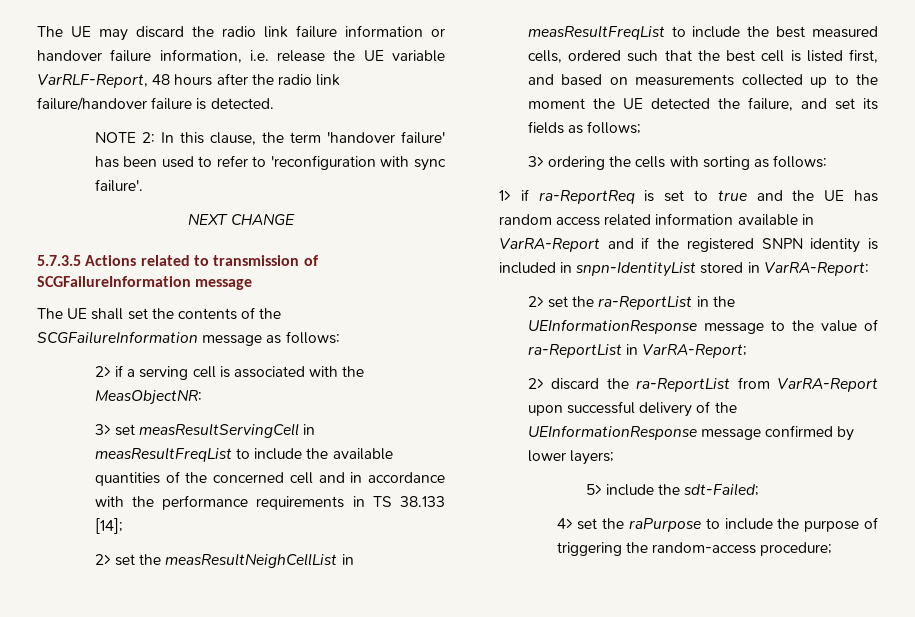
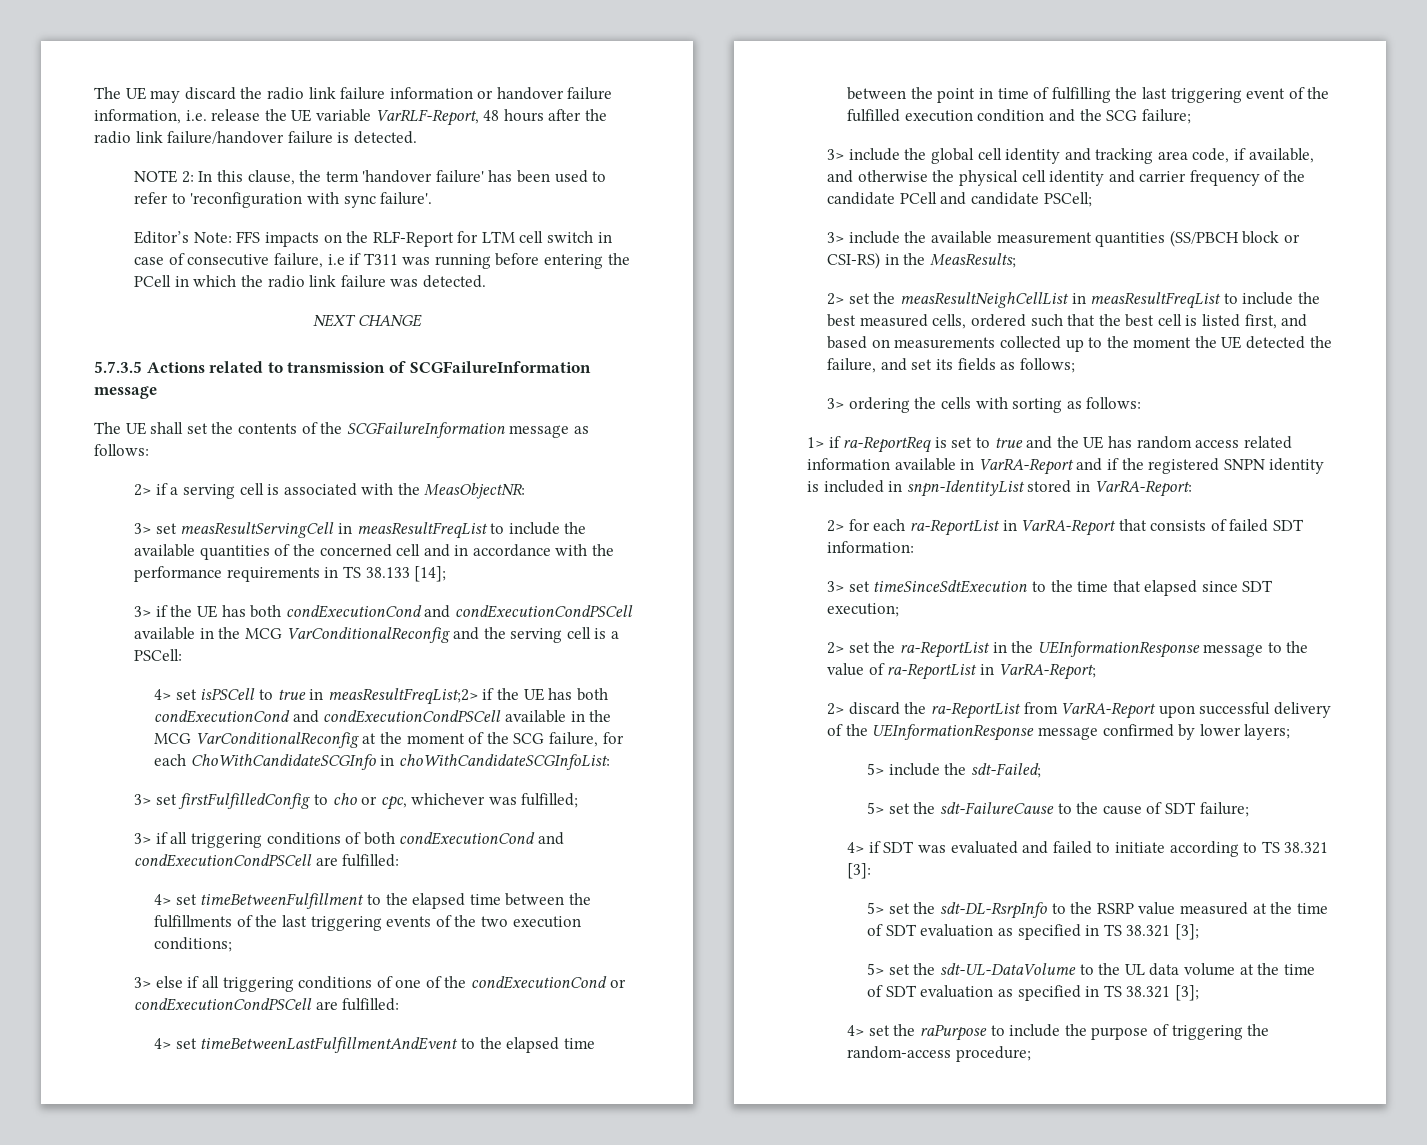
(143, 185) none -> [134,231,612,247] [134,253,630,269] [134,275,486,288] // Editor’s Note: FFS impacts on the RLF-Report for LTM cell switch in case of consecutive failure, i.e if T311 was running before entering the PCell in which the radio link failure was detected.
(123, 526) none -> [134,605,633,618] [134,627,620,643] [134,649,183,661] [154,688,608,705] [154,710,612,723] [154,732,624,748] [154,754,610,770] [134,793,579,810] [134,832,564,848] [134,854,400,867] [154,893,591,909] [154,915,581,931] [154,937,233,952] [134,976,626,992] [134,998,400,1011] [154,1037,595,1053] [847,87,1330,103] [847,109,1191,124] [827,148,1314,164] [827,170,1306,186] [827,192,1092,207] [827,230,1300,247] [827,252,1016,269] // 3> if the UE has both condExecutionCond and condExecutionCondPSCell available in the MCG VarConditionalReconfig and the serving cell is a PSCell: // 4> set isPSCell to true in measResultFreqList;2> if the UE has both condExecutionCond and condExecutionCondPSCell available in the MCG VarConditionalReconfig at the moment of the SCG failure, for each ChoWithCandidateSCGInfo in choWithCandidateSCGInfoList: // 3> set firstFulfilledConfig to cho or cpc, whichever was fulfilled; // 3> if all triggering conditions of both condExecutionCond and condExecutionCondPSCell are fulfilled: // 4> set timeBetweenFulfillment to the elapsed time between the fulfillments of the last triggering events of the two execution conditions; // 3> else if all triggering conditions of one of the condExecutionCond or condExecutionCondPSCell are fulfilled: // 4> set timeBetweenLastFulfillmentAndEvent to the elapsed time between the point in time of fulfilling the last triggering event of the fulfilled execution condition and the SCG failure; // 3> include the global cell identity and tracking area code, if available, and otherwise the physical cell identity and carrier frequency of the candidate PCell and candidate PSCell; // 3> include the available measurement quantities (SS/PBCH block or CSI-RS) in the MeasResults;
(869, 269) none -> [827,519,1305,536] [827,541,915,553] [827,580,1274,596] [827,603,900,617] // 2> for each ra-ReportList in VarRA-Report that consists of failed SDT information: // 3> set timeSinceSdtExecution to the time that elapsed since SDT execution;
(760, 489) none -> [867,802,1249,817] [847,841,1329,857] [847,863,872,879] [867,902,1328,919] [867,924,1199,940] [867,963,1315,976] [867,985,1199,1001] // 5> set the sdt-FailureCause to the cause of SDT failure; // 4> if SDT was evaluated and failed to initiate according to TS 38.321 [3]: // 5> set the sdt-DL-RsrpInfo to the RSRP value measured at the time of SDT evaluation as specified in TS 38.321 [3]; // 5> set the sdt-UL-DataVolume to the UL data volume at the time of SDT evaluation as specified in TS 38.321 [3];

